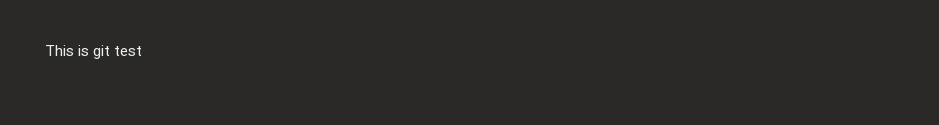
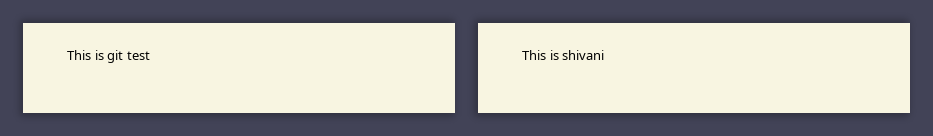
(143, 51) none -> [522,50,605,60] // This is shivani

